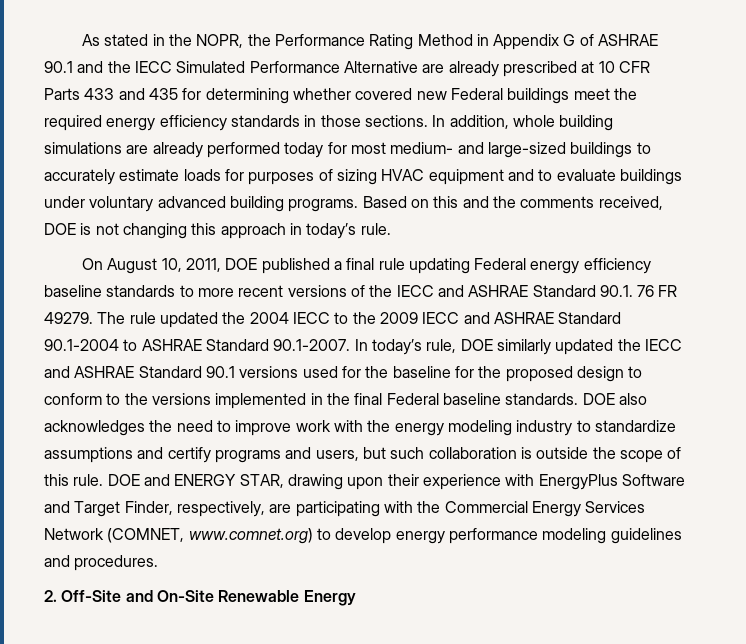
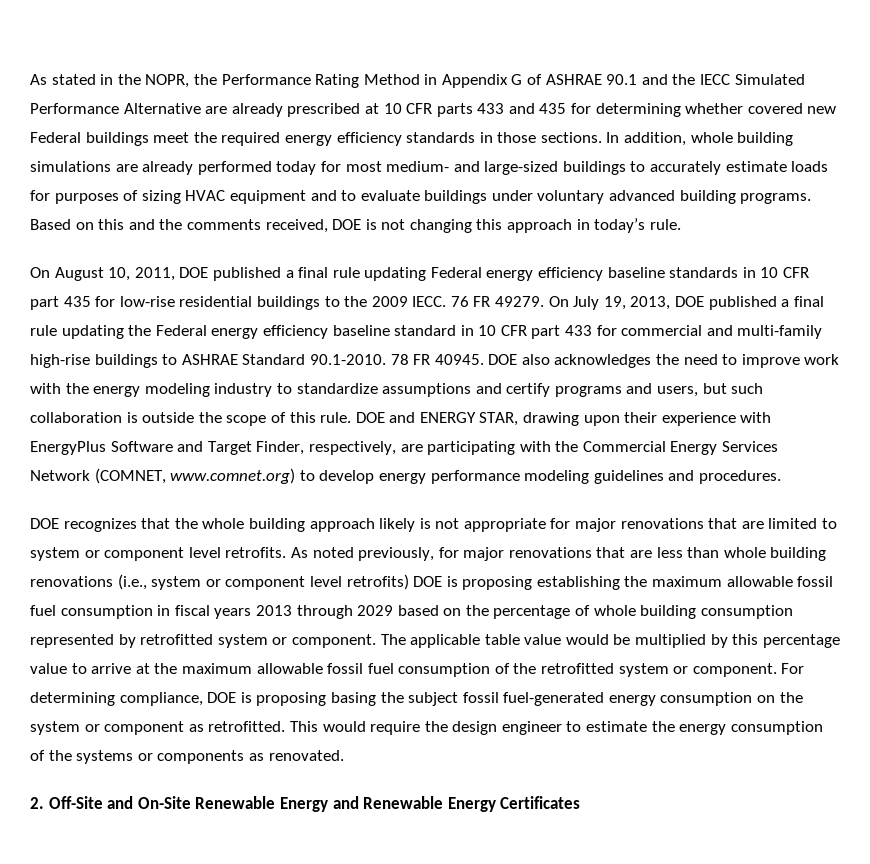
[44,88,80,100] Parts -> [436,103,473,117] parts
[179,285,678,297] [44,312,622,328] [44,339,682,355] [44,366,643,382] [44,393,579,409] to more recent versions of the IECC and ASHRAE Standard 90.1. 76 FR 49279. The rule updated the 2004 IECC to the 2009 IECC and ASHRAE Standard 90.1-2004 to ASHRAE Standard 90.1-2007. In today’s rule, DOE similarly updated the IECC and ASHRAE Standard 90.1 versions used for the baseline for the proposed design to conform to the versions implemented in the final Federal baseline standards. -> [742,267,810,278] [30,296,824,310] [30,325,823,339] [30,354,484,368] in 10 CFR part 435 for low-rise residential buildings to the 2009 IECC. 76 FR 49279. On July 19, 2013, DOE published a final rule updating the Federal energy efficiency baseline standard in 10 CFR part 433 for commercial and multi-family high-rise buildings to ASHRAE Standard 90.1-2010. 78 FR 40945.
(159, 563) none -> [30,518,838,532] [30,547,827,561] [30,574,834,590] [30,605,793,619] [30,634,840,648] [30,663,805,677] [30,692,803,706] [30,721,823,735] [30,750,344,764] // DOE recognizes that the whole building approach likely is not appropriate for major renovations that are limited to system or component level retrofits. As noted previously, for major renovations that are less than whole building renovations (i.e., system or component level retrofits) DOE is proposing establishing the maximum allowable fossil fuel consumption in fiscal years 2013 through 2029 based on the percentage of whole building consumption represented by retrofitted system or component. The applicable table value would be multiplied by this percentage value to arrive at the maximum allowable fossil fuel consumption of the retrofitted system or component. For determining compliance, DOE is proposing basing the subject fossil fuel-generated energy consumption on the system or component as retrofitted. This would require the design engineer to estimate the energy consumption of the systems or components as renovated.
(356, 598) none -> [332,796,581,812] and Renewable Energy Certificates

